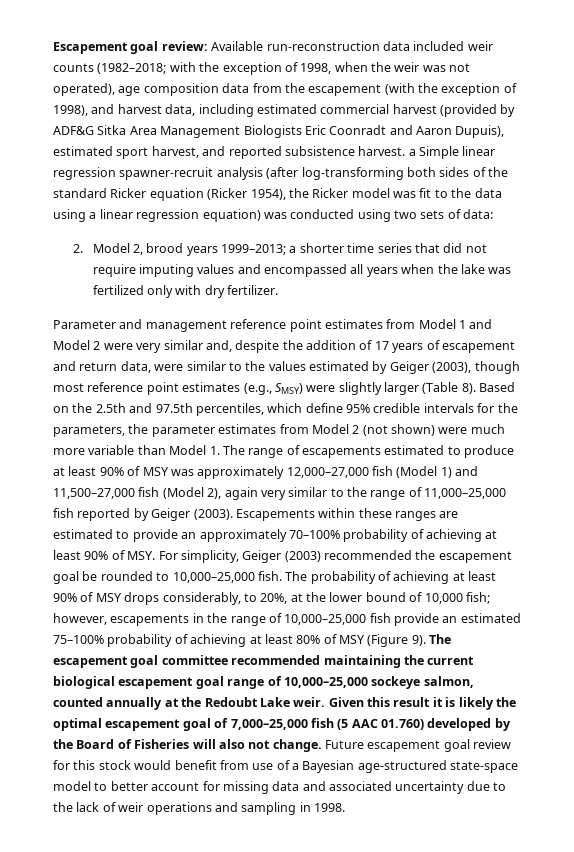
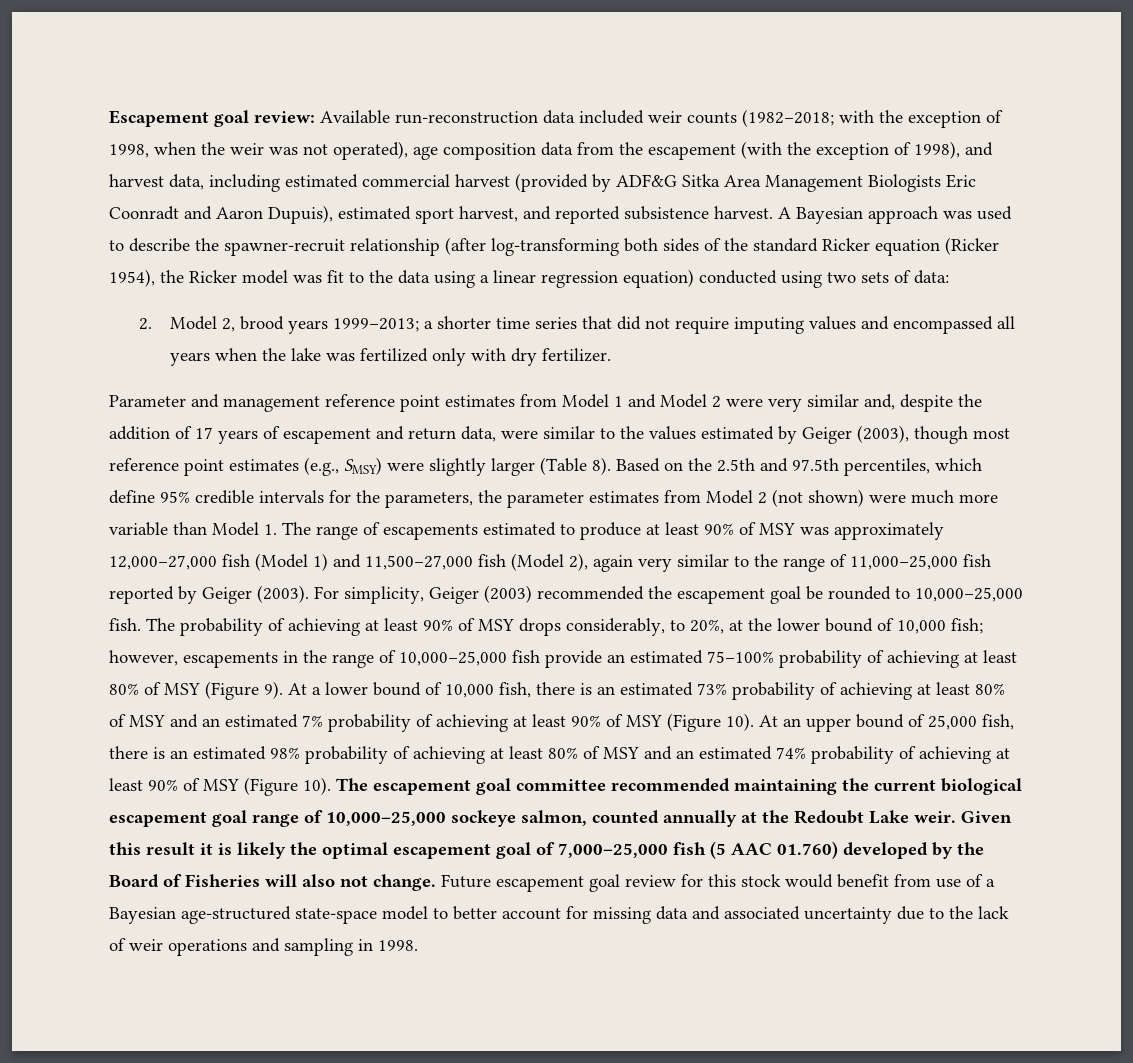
[408,146,496,159] [53,167,263,180] a Simple linear regression spawner-recruit analysis -> [778,206,1012,224] [109,238,440,256] A Bayesian approach was used to describe the spawner-recruit relationship
[263,212,287,219] was -> (694, 278) none
[235,508,459,521] [53,529,498,542] [53,550,156,560] Escapements within these ranges are estimated to provide an approximately 70–100% probability of achieving at least 90% of MSY. -> (309, 594) none
(426, 640) none -> [288,682,1005,700] [109,713,1014,732] [109,746,1010,764] [109,777,331,796] At a lower bound of 10,000 fish, there is an estimated 73% probability of achieving at least 80% of MSY and an estimated 7% probability of achieving at least 90% of MSY (Figure 10). At an upper bound of 25,000 fish, there is an estimated 98% probability of achieving at least 80% of MSY and an estimated 74% probability of achieving at least 90% of MSY (Figure 10).

